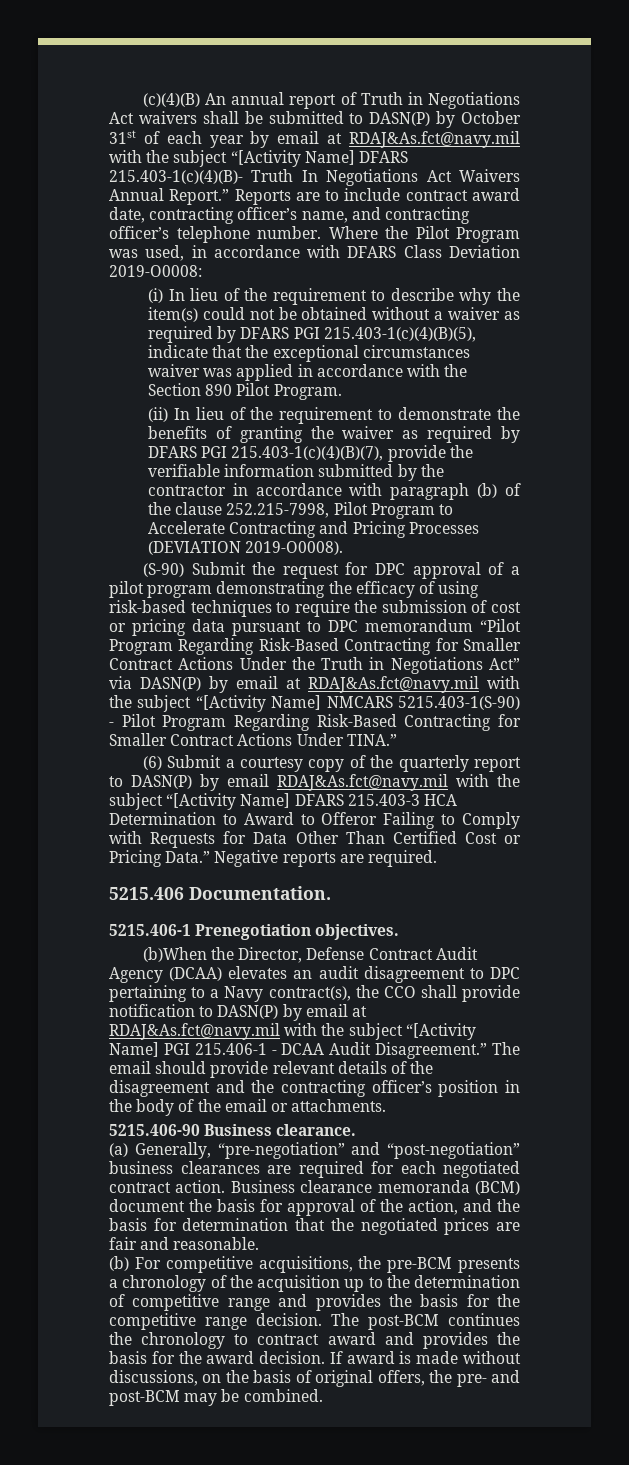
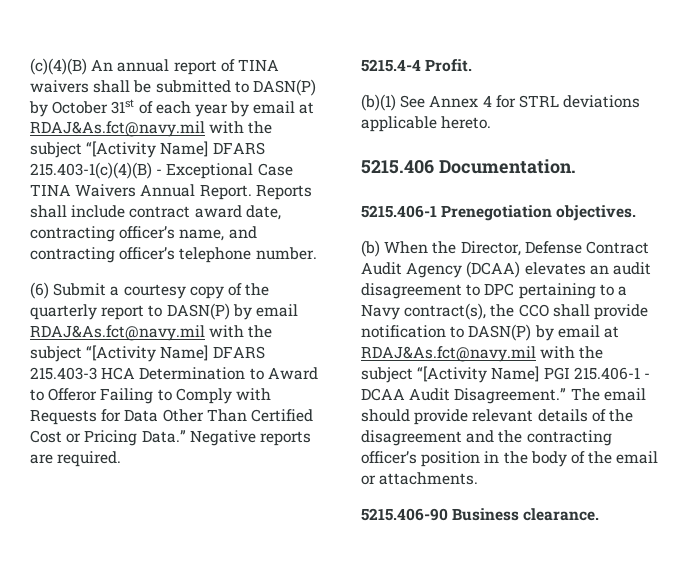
[360,92,520,109] [109,112,134,124] Truth in Negotiations Act -> [237,59,279,71] TINA
[109,169,520,186] [109,188,340,205] 215.403-1(c)(4)(B)- Truth In Negotiations Act Waivers Annual Report.” Reports are to -> [30,162,293,179] [30,184,312,200] [30,205,67,218] 215.403-1(c)(4)(B) - Exceptional Case TINA Waivers Annual Report. Reports shall
[328,226,520,243] [109,245,520,261] [109,265,202,277] [147,288,520,305] [147,307,520,322] [147,326,476,343] [147,345,470,362] [147,364,468,381] [147,383,342,400] [147,407,520,424] [147,426,520,443] [147,445,473,462] [147,464,444,481] [147,483,521,500] [147,502,453,519] [147,521,479,538] [147,541,344,555] [142,562,520,579] [109,581,480,598] [109,600,521,617] [109,619,521,636] [109,638,521,655] [109,657,520,674] [109,676,520,693] [109,695,520,712] [109,714,521,731] [109,733,397,746] Where the Pilot Program was used, in accordance with DFARS Class Deviation 2019-O0008: // (i) In lieu of the requirement to describe why the item(s) could not be obtained without a waiver as required by DFARS PGI 215.403-1(c)(4)(B)(5), indicate that the exceptional circumstances waiver was applied in accordance with the Section 890 Pilot Program. // (ii) In lieu of the requirement to demonstrate the benefits of granting the waiver as required by DFARS PGI 215.403-1(c)(4)(B)(7), provide the verifiable information submitted by the contractor in accordance with paragraph (b) of the clause 252.215-7998, Pilot Program to Accelerate Contracting and Pricing Processes (DEVIATION 2019-O0008). // (S-90) Submit the request for DPC approval of a pilot program demonstrating the efficacy of using risk-based techniques to require the submission of cost or pricing data pursuant to DPC memorandum “Pilot Program Regarding Risk-Based Contracting for Smaller Contract Actions Under the Truth in Negotiations Act” via DASN(P) by email at RDAJ&As.fct@navy.mil with the subject “[Activity Name] NMCARS 5215.403-1(S-90) - Pilot Program Regarding Risk-Based Contracting for Smaller Contract Actions Under TINA.” -> (317, 253) none
(437, 858) none -> [361,59,473,72] [361,94,641,111] [361,116,492,132] // 5215.4-4 Profit. // (b)(1) See Annex 4 for STRL deviations applicable hereto.
[142,947,207,962] (b)When -> [361,240,429,257] (b) When
[109,1142,520,1159] [109,1161,520,1178] [109,1180,520,1195] [109,1199,520,1216] [109,1218,520,1235] [109,1237,260,1250] [109,1256,520,1273] [109,1275,520,1292] [109,1294,520,1311] [109,1313,520,1330] [109,1332,520,1349] [109,1351,521,1364] [109,1370,520,1387] [109,1389,323,1406] // (a) Generally, “pre-negotiation” and “post-negotiation” business clearances are required for each negotiated contract action. Business clearance memoranda (BCM) document the basis for approval of the action, and the basis for determination that the negotiated prices are fair and reasonable. // (b) For competitive acquisitions, the pre-BCM presents a chronology of the acquisition up to the determination of competitive range and provides the basis for the competitive range decision. The post-BCM continues the chronology to contract award and provides the basis for the award decision. If award is made without discussions, on the basis of original offers, the pre- and post-BCM may be combined. -> (600, 514) none

